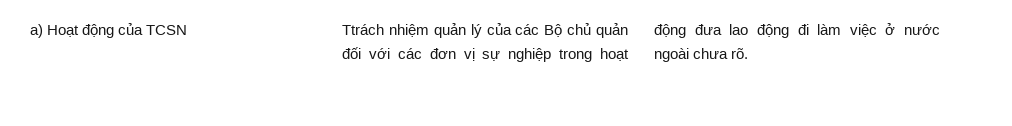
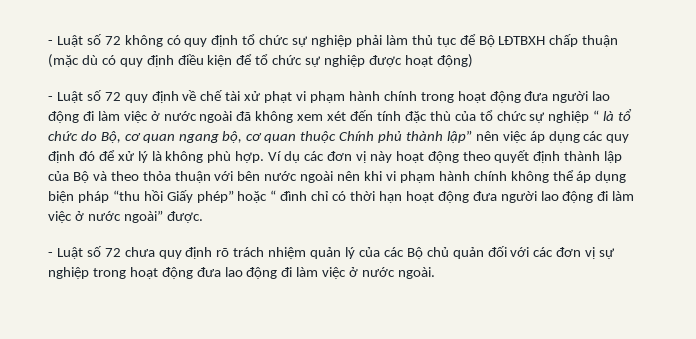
[30,23,188,38] [342,24,384,35] a) Hoạt động của TCSN // Ttrách -> [48,34,619,47] [48,54,473,68] [48,90,611,103] [48,109,633,123] [48,130,630,143] [48,150,623,163] [48,170,627,183] [48,190,635,203] [48,210,203,223] [48,246,265,259] - Luật số 72 không có quy định tổ chức sự nghiệp phải làm thủ tục để Bộ LĐTBXH chấp thuận (mặc dù có quy định điều kiện để tổ chức sự nghiệp được hoạt động) // - Luật số 72 quy định về chế tài xử phạt vi phạm hành chính trong hoạt động đưa người lao động đi làm việc ở nước ngoài đã không xem xét đến tính đặc thù của tổ chức sự nghiệp “ là tổ chức do Bộ, cơ quan ngang bộ, cơ quan thuộc Chính phủ thành lập” nên việc áp dụng các quy định đó để xử lý là không phù hợp. Ví dụ các đơn vị này hoạt động theo quyết định thành lập của Bộ và theo thỏa thuận với bên nước ngoài nên khi vi phạm hành chính không thể áp dụng biện pháp “thu hồi Giấy phép” hoặc “ đình chỉ có thời hạn hoạt động đưa người lao động đi làm việc ở nước ngoài” được. // - Luật số 72 chưa quy định rõ trách
[654,48,749,62] ngoài chưa rõ. -> [397,267,435,279] ngoài.

